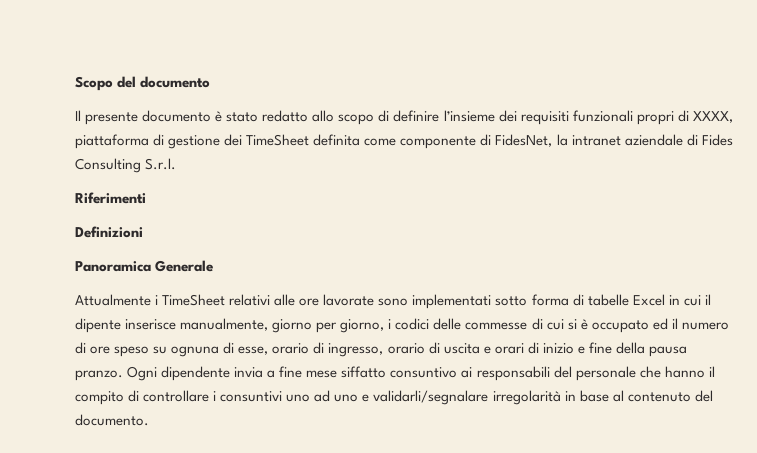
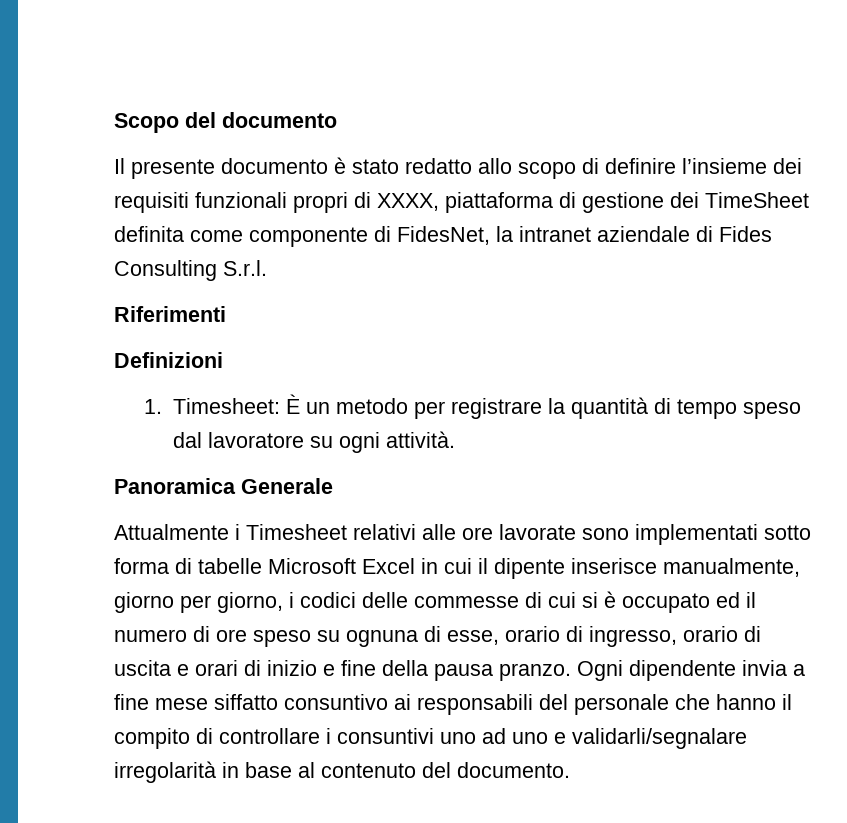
(143, 232) none -> [143,394,802,419] [173,431,456,453] // 1. Timesheet: È un metodo per registrare la quantità di tempo speso dal lavoratore su ogni attività.
[162,294,226,306] TimeSheet -> [246,524,347,540] Timesheet
(629, 300) none -> [268,558,356,574] Microsoft

